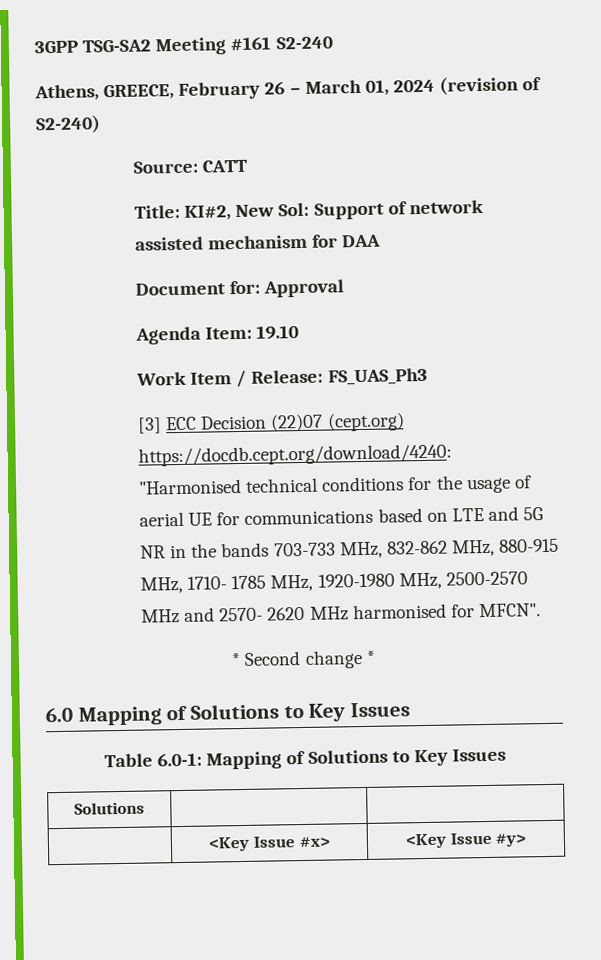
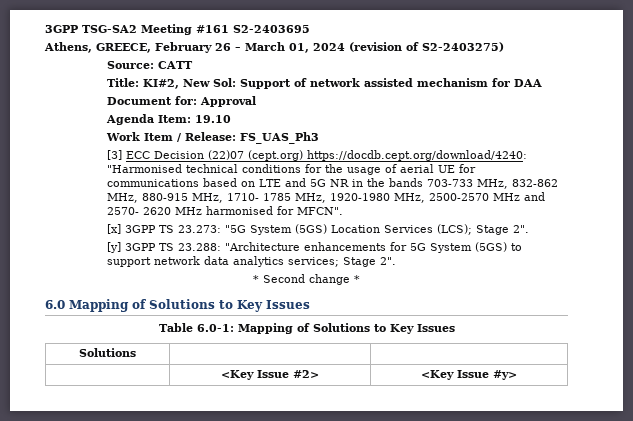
[275,36,333,50] S2-240 -> [233,25,310,33] S2-2403695
[35,115,101,135] S2-240) -> [422,42,504,52] S2-2403275)
(541, 610) none -> [106,224,529,235] [106,242,522,253] [106,256,396,267] // [x] 3GPP TS 23.273: "5G System (5GS) Location Services (LCS); Stage 2". // [y] 3GPP TS 23.288: "Architecture enhancements for 5G System (5GS) to support network data analytics services; Stage 2".
[298,836,331,848] #x> -> [293,370,319,378] #2>

